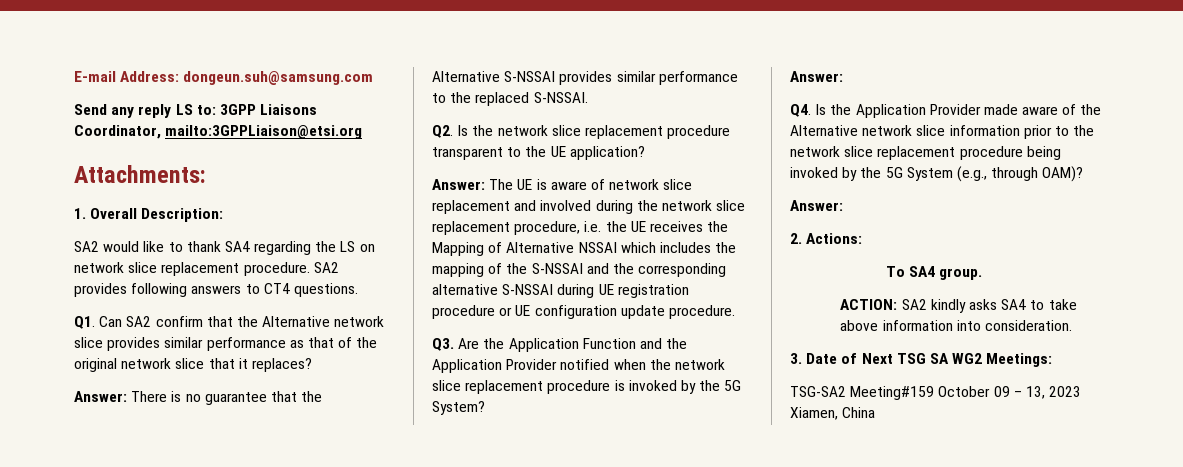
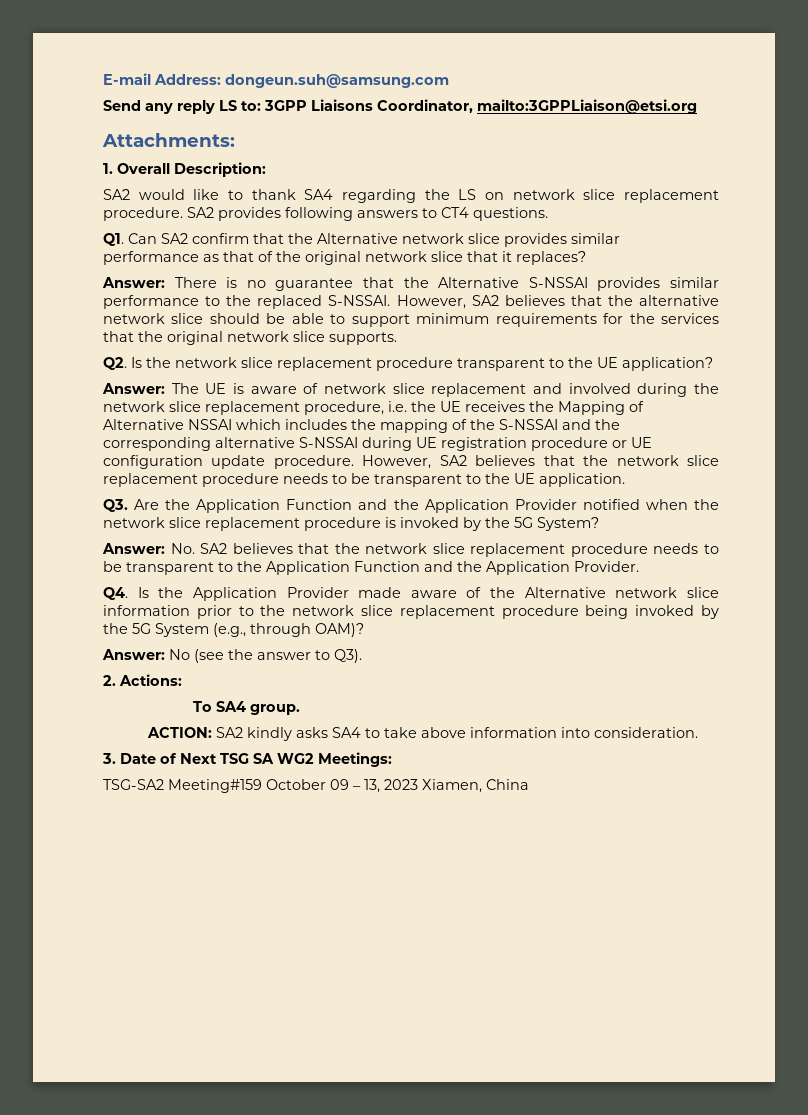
(588, 97) none -> [396,295,720,309] [103,313,719,327] [103,331,397,345] However, SA2 believes that the alternative network slice should be able to support minimum requirements for the services that the original network slice supports.
(735, 312) none -> [362,455,720,469] [103,473,625,487] However, SA2 believes that the network slice replacement procedure needs to be transparent to the UE application.
(843, 76) none -> [170,543,719,557] [103,561,639,575] No. SA2 believes that the network slice replacement procedure needs to be transparent to the Application Function and the Application Provider.
(843, 205) none -> [169,649,362,663] No (see the answer to Q3).

